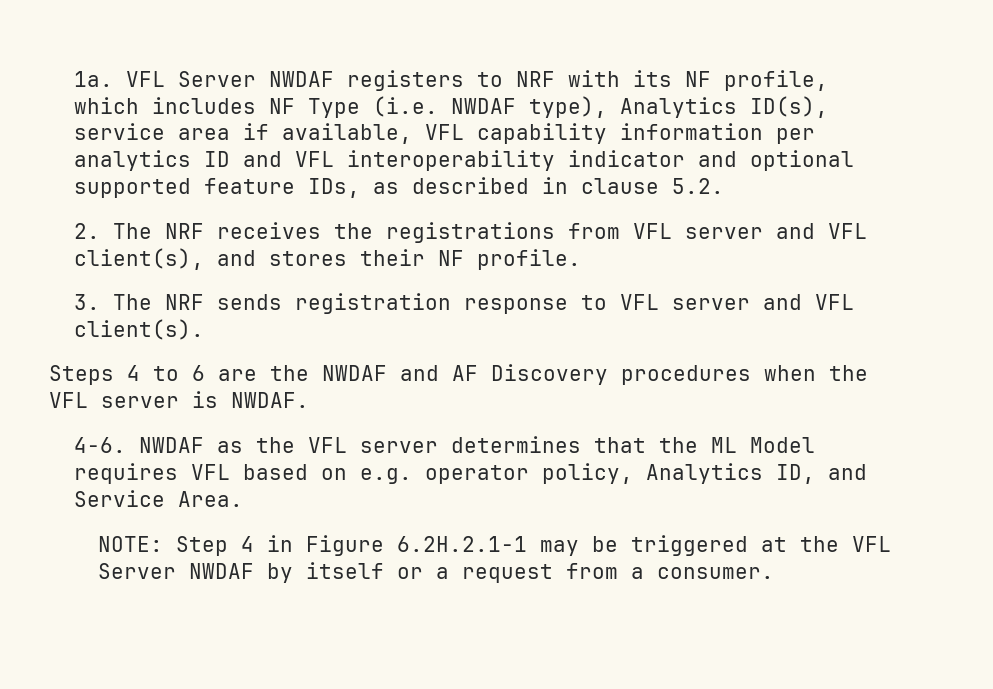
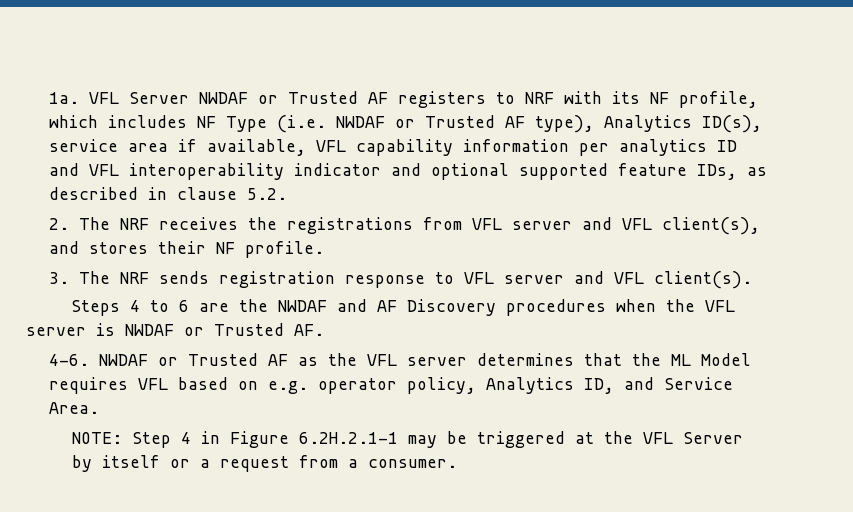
(334, 79) none -> [257,91,388,104] or Trusted AF
(516, 106) none -> [394,115,525,128] or Trusted AF
[231,392,309,408] NWDAF. -> [125,323,324,336] NWDAF or Trusted AF.
(204, 445) none -> [157,353,288,366] or Trusted AF
[189,563,255,579] NWDAF -> (743, 438) none

